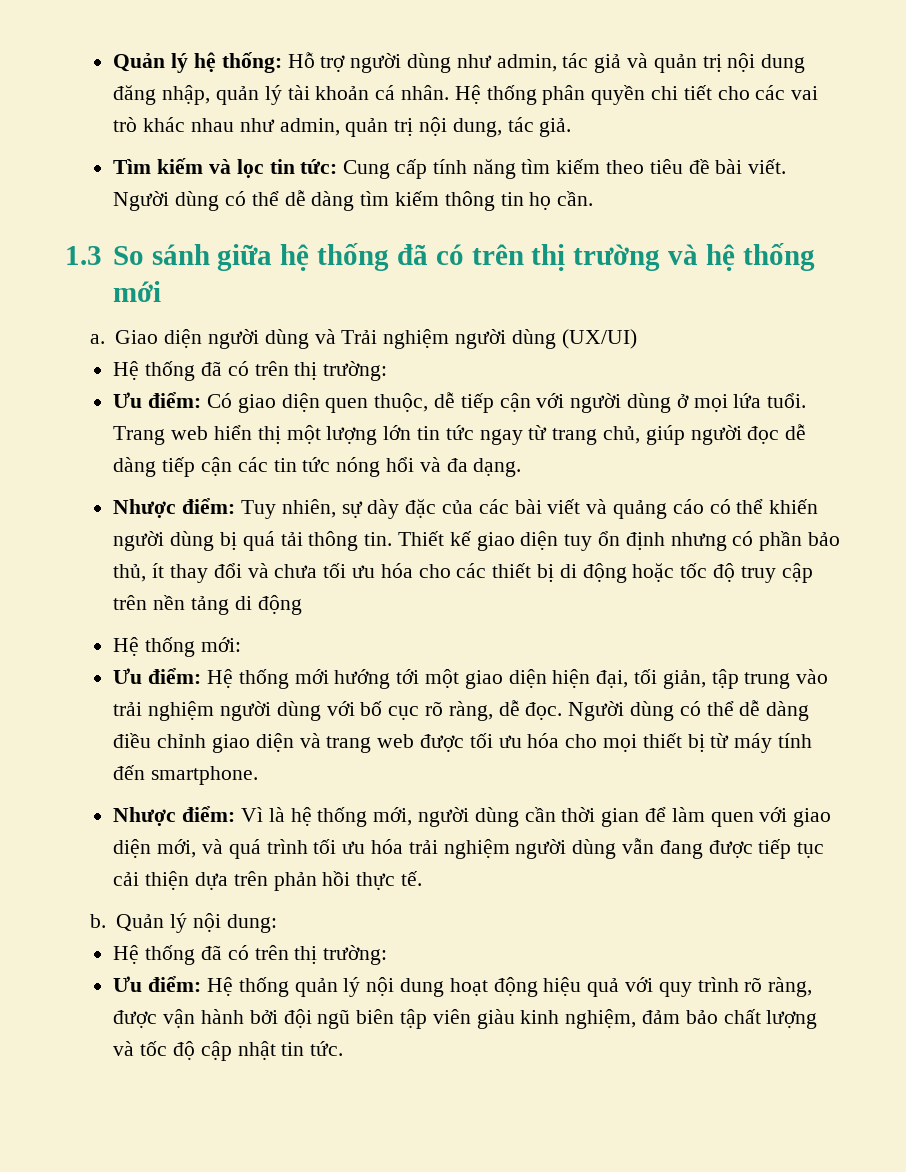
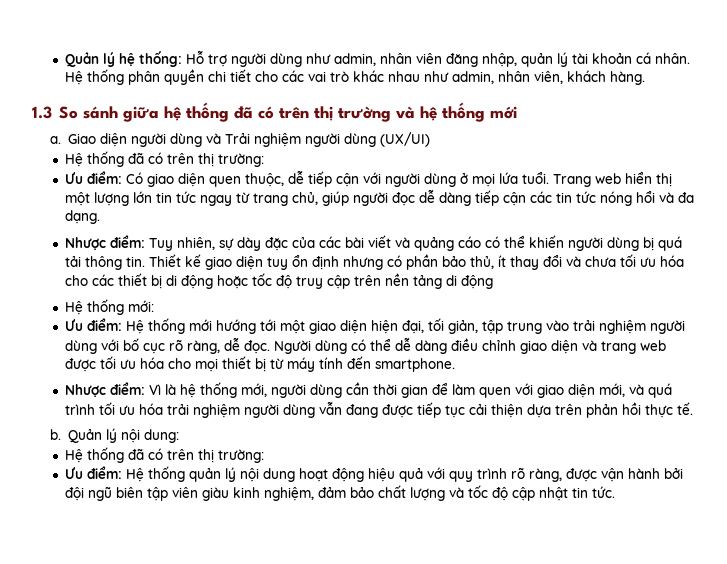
[562,53,806,73] tác giả và quản trị nội dung -> [380,53,443,64] nhân viên
[345,117,572,137] [113,158,787,179] [113,190,594,211] quản trị nội dung, tác giả. // Tìm kiếm và lọc tin tức: Cung cấp tính năng tìm kiếm theo tiêu đề bài viết. Người dùng có thể dễ dàng tìm kiếm thông tin họ cần. -> [498,70,646,85] nhân viên, khách hàng.

